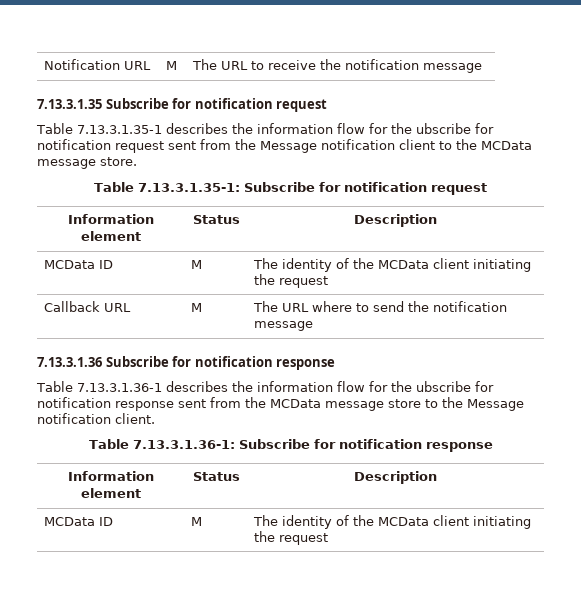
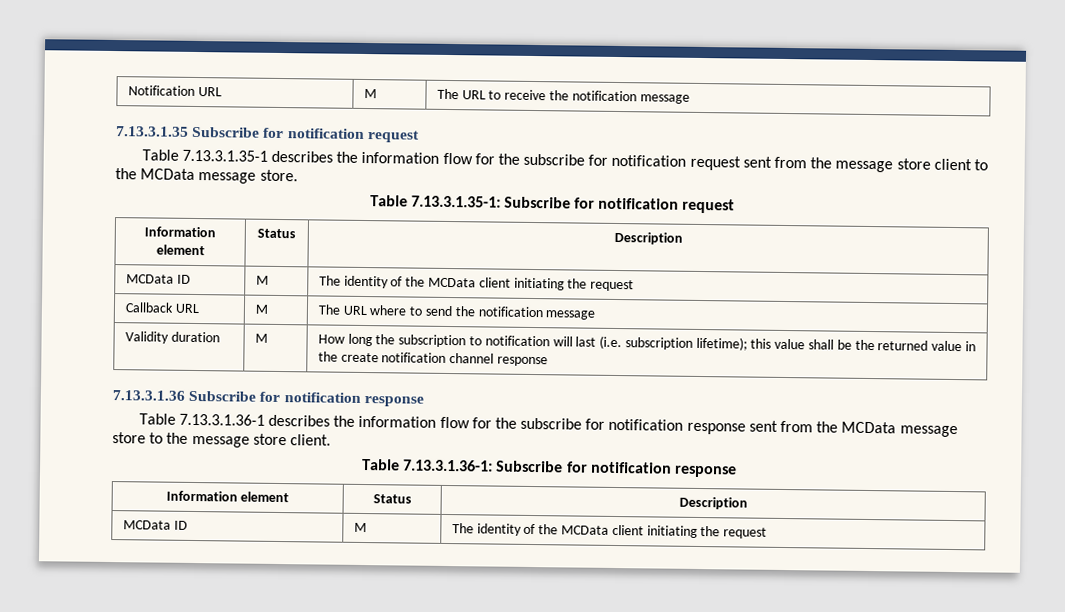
[415,123,471,134] ubscribe -> [523,153,586,166] subscribe
[260,139,395,153] Message notification -> [835,158,931,173] message store
(314, 326) none -> [124,331,220,344] [254,333,268,343] [317,333,976,352] [317,351,548,367] // Validity duration | M | How long the subscription to notification will last (i.e. subscription lifetime); this value shall be the returned value in the create notification channel response
[415,381,471,392] ubscribe -> [520,417,583,430] subscribe
[467,399,524,411] [37,413,111,424] Message notification -> [191,433,287,448] message store

